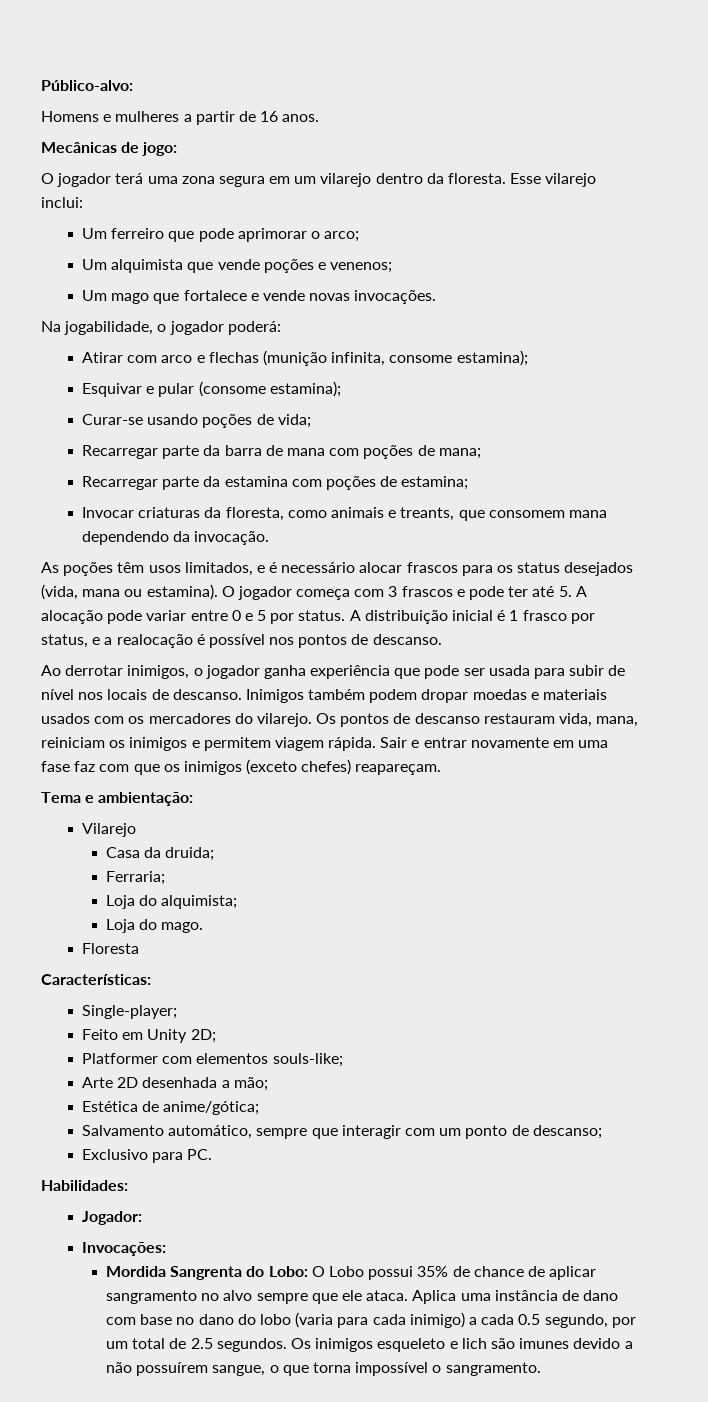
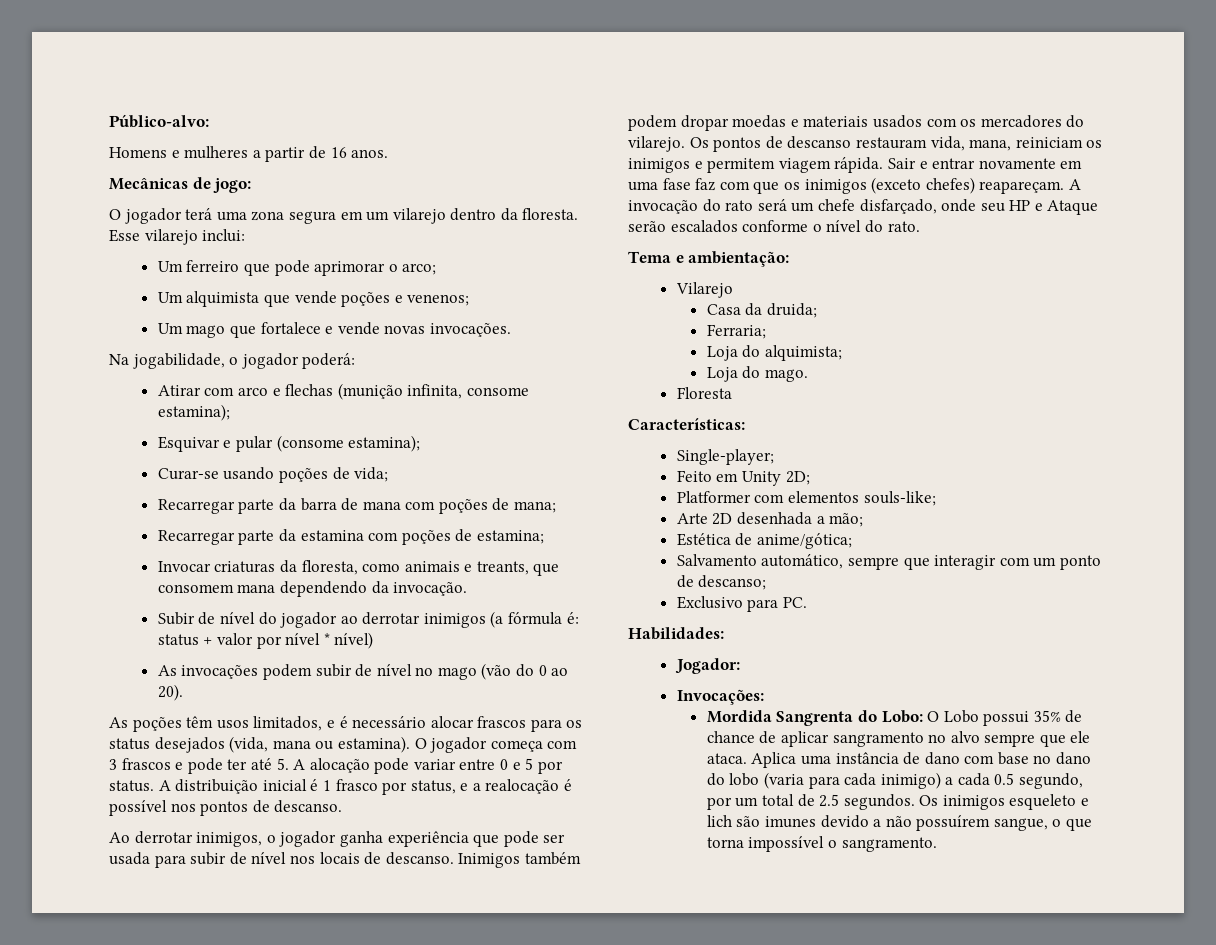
(270, 538) none -> [157,611,579,628] [157,632,374,649] [157,663,569,680] [157,684,183,701] // Subir de nível do jogador ao derrotar inimigos (a fórmula é: status + valor por nível * nível) // As invocações podem subir de nível no mago (vão do 0 ao 20).
(442, 769) none -> [1068,179,1081,190] [628,199,1099,215] [628,220,920,233] A invocação do rato será um chefe disfarçado, onde seu HP e Ataque serão escalados conforme o nível do rato.

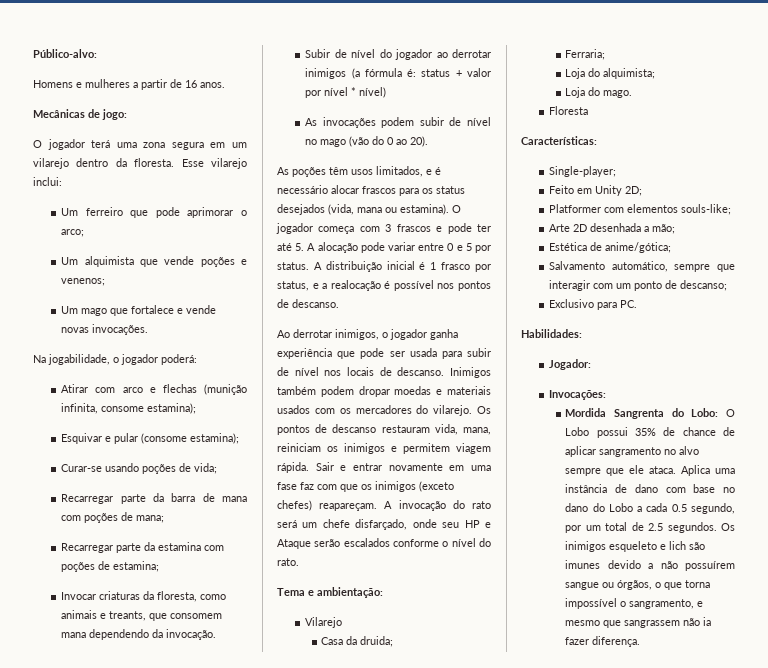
[729,772,941,789] lobo (varia para cada inimigo) -> [608,503,633,512] Lobo
[993,818,1048,831] sangue, -> [565,580,653,590] sangue ou órgãos,
[841,837,937,852] sangramento. -> [629,599,704,609] [565,617,712,628] [565,636,641,647] sangramento, e mesmo que sangrassem não ia fazer diferença.

